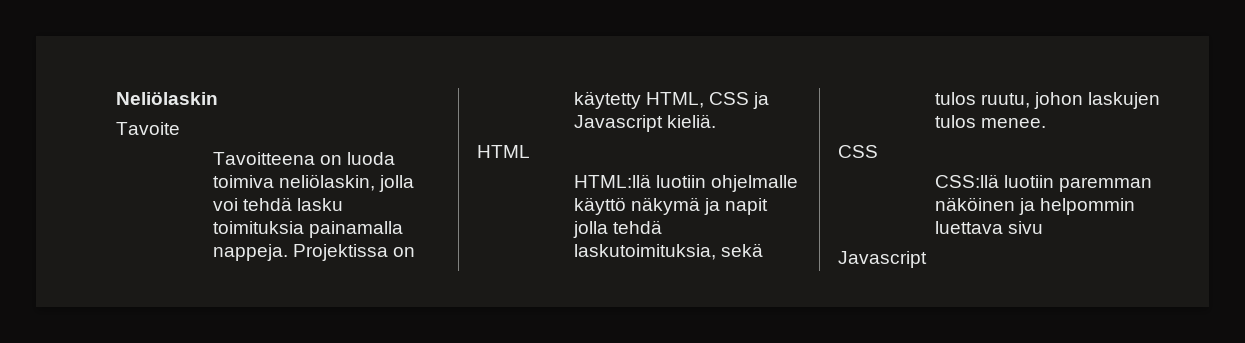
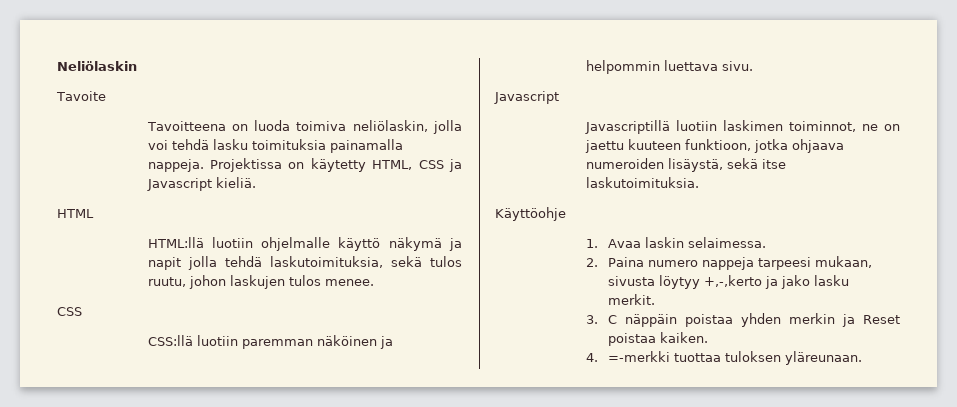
[1007,221,1043,234] [838,251,927,268] sivu // Javascript -> [721,61,753,71] [494,91,559,104] [584,120,900,134] [584,139,844,153] [585,158,786,172] [585,177,699,188] [495,207,566,221] [585,237,767,248] [585,256,873,270] [608,275,850,289] [608,294,656,305] [585,313,900,327] [608,332,709,346] [585,351,863,365] sivu. // Javascript // Javascriptillä luotiin laskimen toiminnot, ne on jaettu kuuteen funktioon, jotka ohjaava numeroiden lisäystä, sekä itse laskutoimituksia. // Käyttöohje // 1. Avaa laskin selaimessa. // 2. Paina numero nappeja tarpeesi mukaan, sivusta löytyy +,-,kerto ja jako lasku merkit. // 3. C näppäin poistaa yhden merkin ja Reset poistaa kaiken. // 4. =-merkki tuottaa tuloksen yläreunaan.

